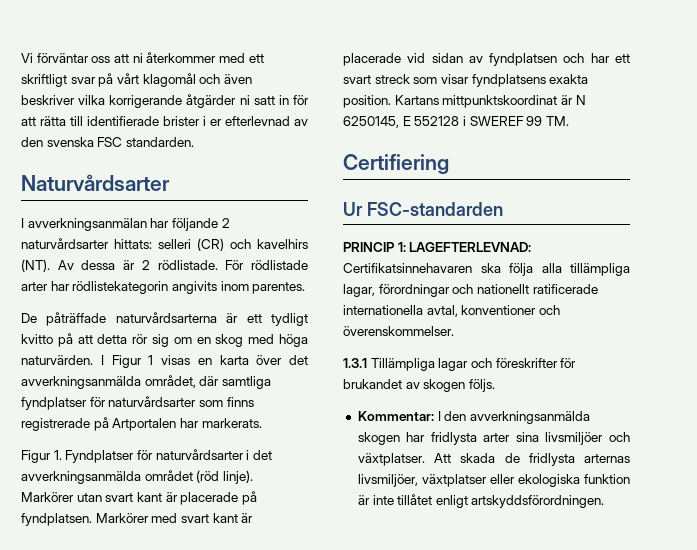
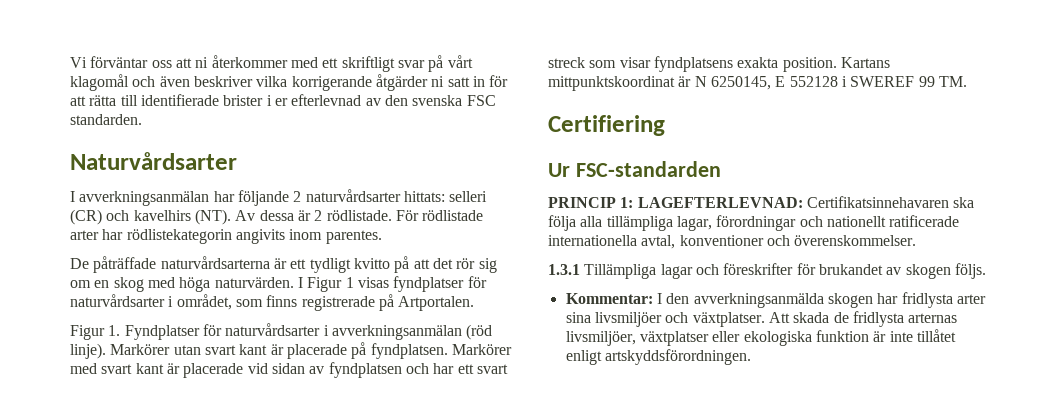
[97,334,128,344] detta -> [432,258,453,269] det
[197,355,308,365] [21,375,271,389] en karta över det avverkningsanmälda området, där samtliga -> (389, 282) none
(197, 401) none -> [168,294,232,310] i området,
[112,418,262,431] Artportalen har markerats. -> [398,296,475,311] Artportalen.
[252,450,272,460] [21,470,193,484] det avverkningsanmälda området -> [331,325,462,340] avverkningsanmälan

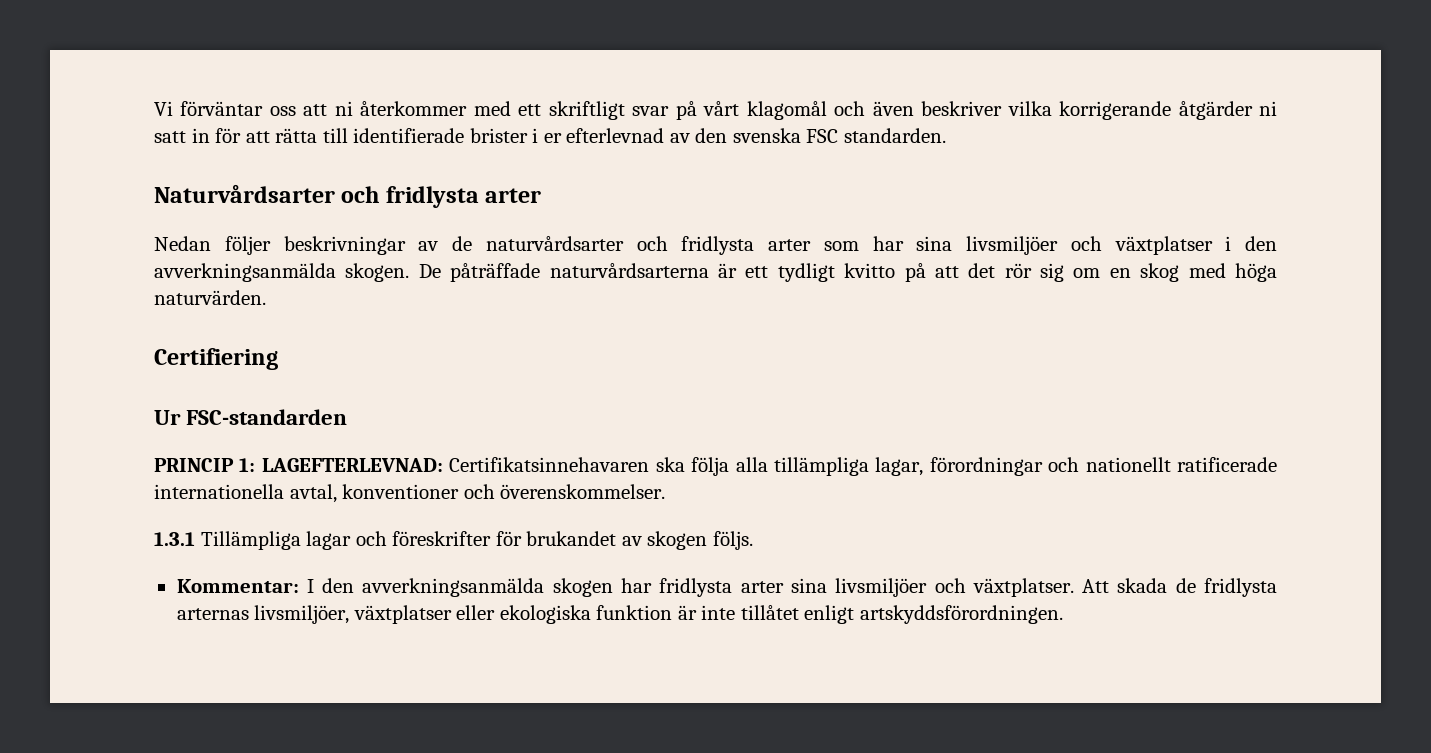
[70,189,488,206] [70,209,484,225] [70,229,382,244] // I avverkningsanmälan har följande 2 naturvårdsarter hittats: selleri (CR) och kavelhirs (NT). Av dessa är 2 rödlistade. För rödlistade arter har rödlistekategorin angivits inom parentes. // -> [341,186,542,208] [154,236,1277,255] [154,263,410,282] och fridlysta arter // Nedan följer beskrivningar av de naturvårdsarter och fridlysta arter som har sina livsmiljöer och växtplatser i den avverkningsanmälda skogen.
[297,276,487,292] [70,294,475,311] [70,323,493,340] [70,342,512,359] [70,362,508,378] [548,56,890,72] [548,76,967,91] I Figur 1 visas fyndplatser för naturvårdsarter i området, som finns registrerade på Artportalen. // Figur 1. Fyndplatser för naturvårdsarter i avverkningsanmälan (röd linje). Markörer utan svart kant är placerade på fyndplatsen. Markörer med svart kant är placerade vid sidan av fyndplatsen och har ett svart streck som visar fyndplatsens exakta position. Kartans mittpunktskoordinat är N 6250145, E 552128 i SWEREF 99 TM. -> (266, 297) none

